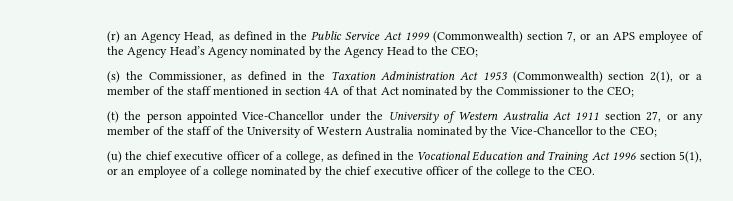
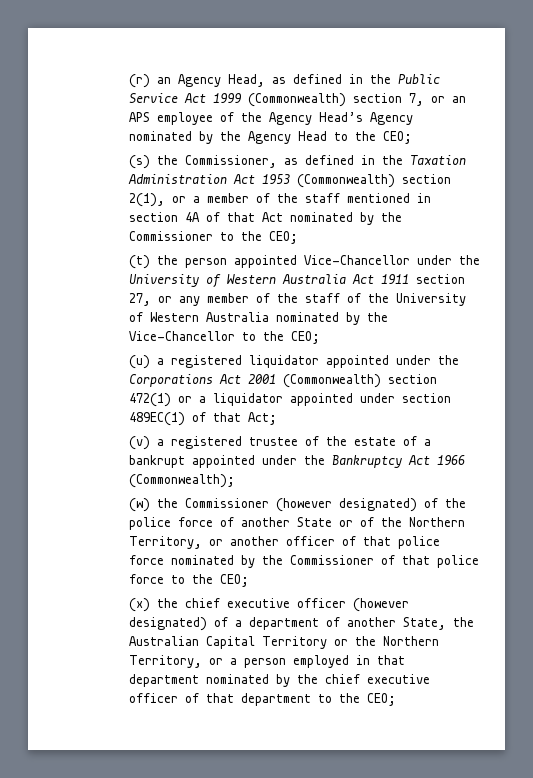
[125,151,703,163] [106,166,248,178] the chief executive officer of a college, as defined in the Vocational Education and Training Act 1996 section 5(1), or an employee of a college -> [157,355,460,368] [129,374,438,388] [129,393,452,407] [129,412,278,426] [129,436,432,450] [129,455,466,468] [129,474,236,488] [129,498,467,512] [129,517,466,530] [129,536,441,549] [129,555,480,568] [129,574,250,587] [129,598,410,612] [129,617,475,631] [129,636,440,649] [129,655,406,668] [129,674,200,687] a registered liquidator appointed under the Corporations Act 2001 (Commonwealth) section 472(1) or a liquidator appointed under section 489EC(1) of that Act; // (v) a registered trustee of the estate of a bankrupt appointed under the Bankruptcy Act 1966 (Commonwealth); // (w) the Commissioner (however designated) of the police force of another State or of the Northern Territory, or another officer of that police force nominated by the Commissioner of that police force to the CEO; // (x) the chief executive officer (however designated) of a department of another State, the Australian Capital Territory or the Northern Territory, or a person employed in that department
[475,166,596,178] the college to the CEO. -> [206,693,397,706] that department to the CEO;

